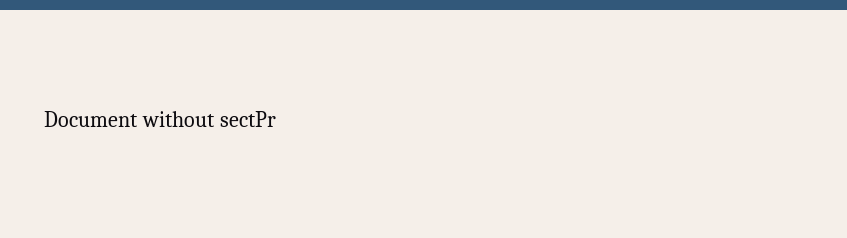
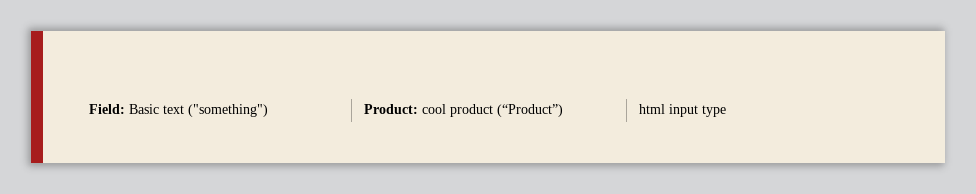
[44,111,276,127] Document without sectPr -> [89,104,268,117] [364,104,563,117] [639,104,726,117] Field: Basic text ("something") // Product: cool product (“Product”) // html input type

